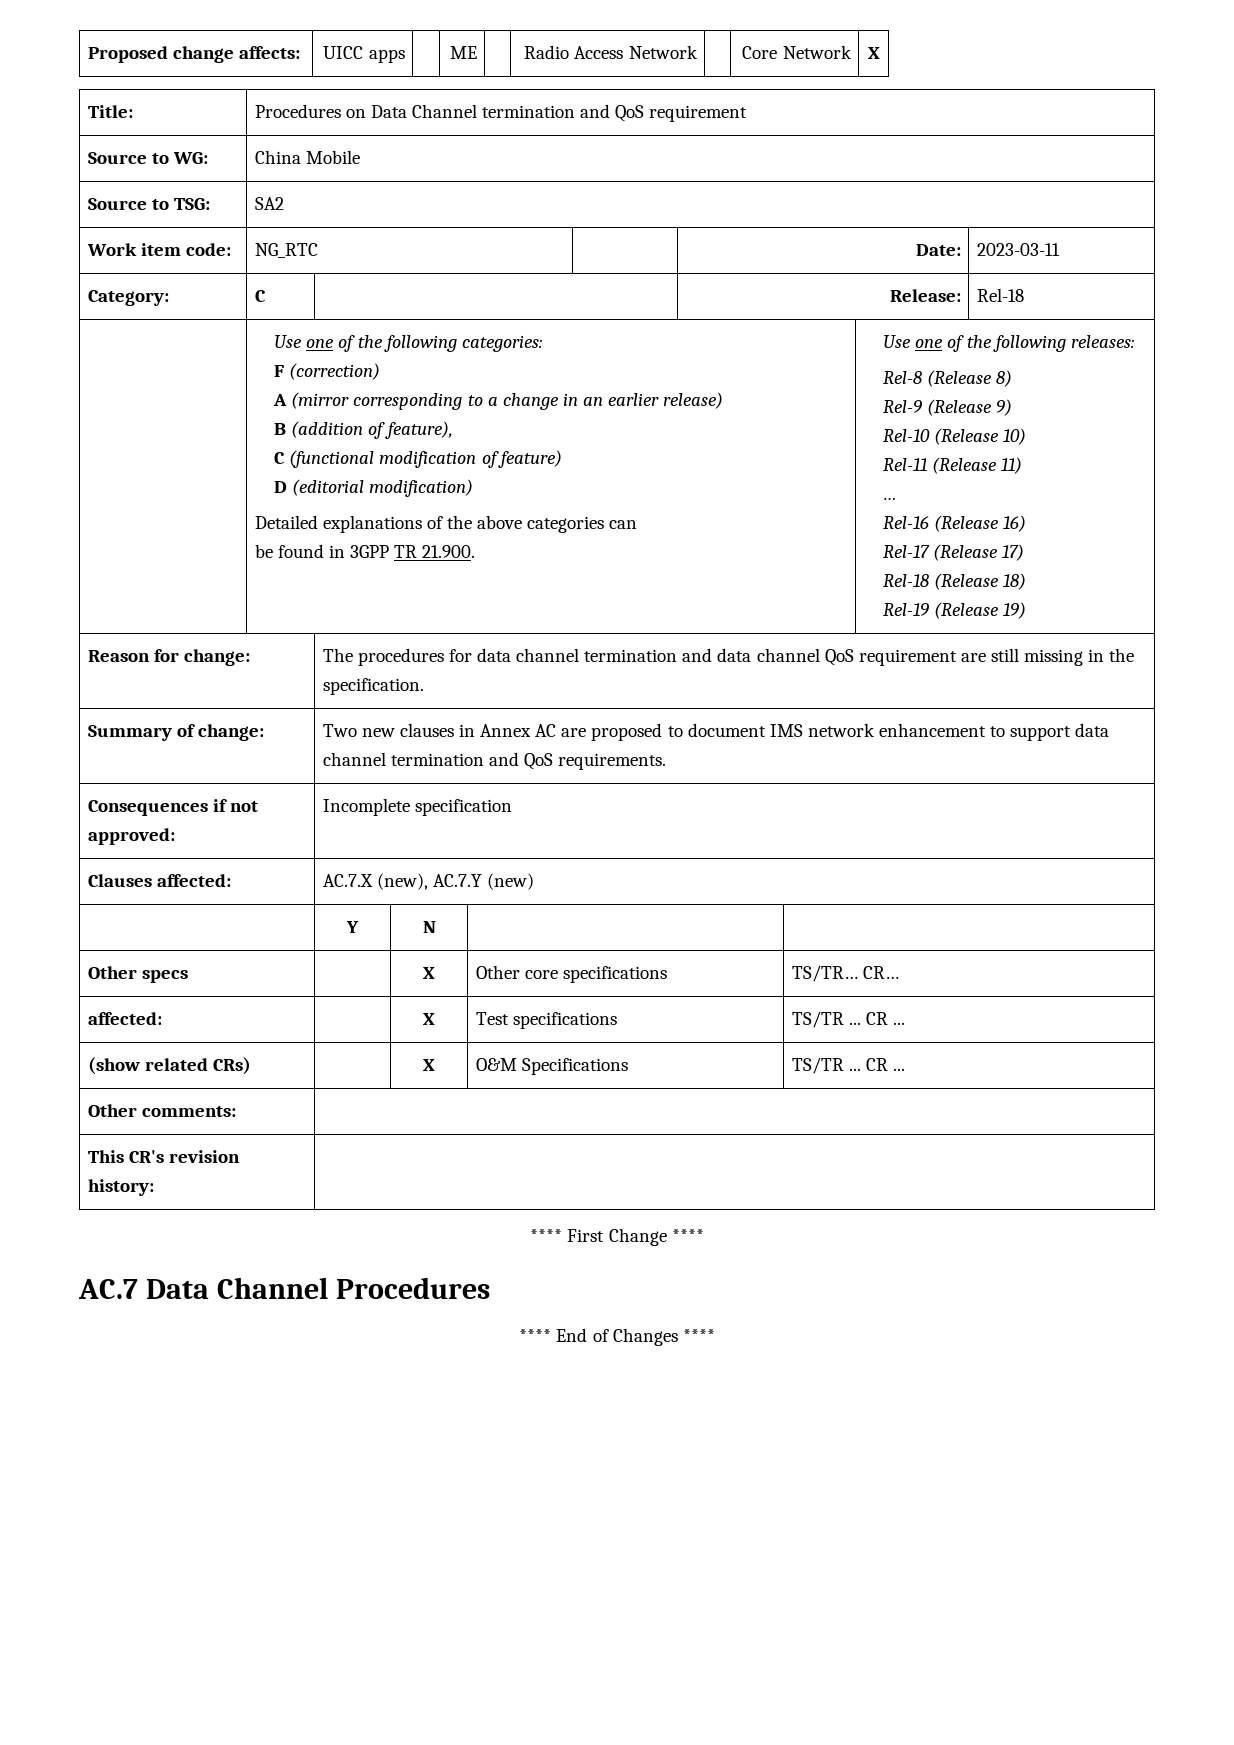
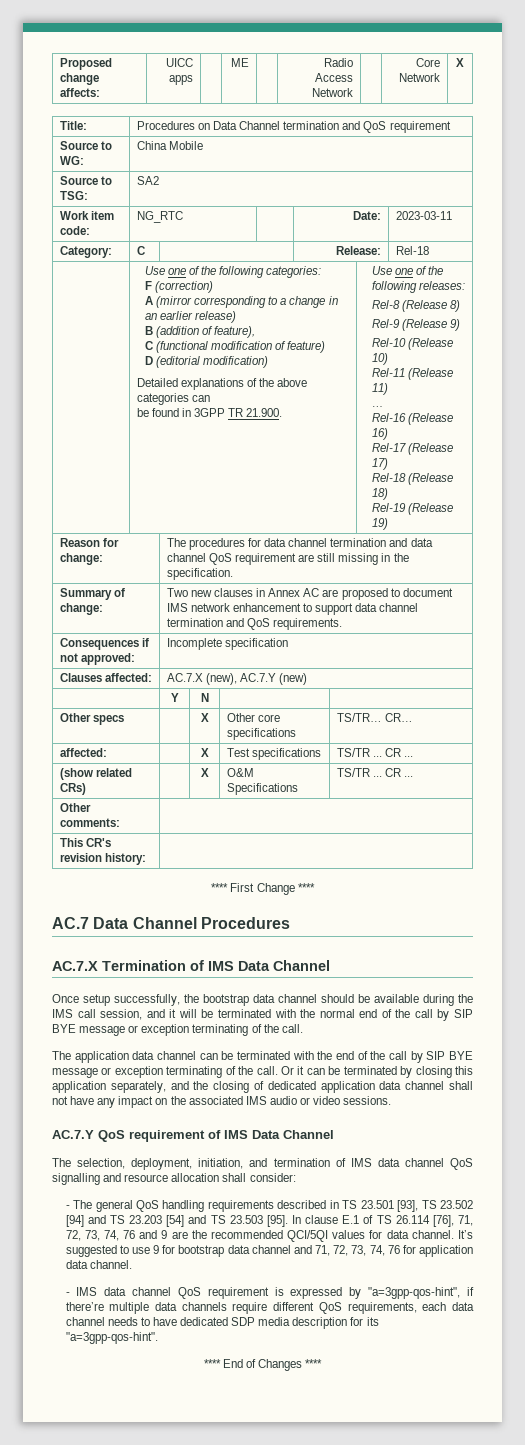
(490, 1288) none -> [52,960,330,971] [52,994,473,1006] [52,1009,473,1021] [52,1024,303,1036] [52,1051,474,1063] [52,1066,473,1078] [52,1081,474,1093] [52,1096,392,1108] [52,1130,334,1142] [52,1158,474,1170] [52,1173,296,1185] [65,1200,474,1212] [65,1215,474,1227] [65,1230,474,1242] [65,1245,474,1257] [65,1260,132,1269] [65,1287,474,1299] [65,1302,474,1314] [65,1317,379,1329] [65,1332,158,1344] // AC.7.X Termination of IMS Data Channel // Once setup successfully, the bootstrap data channel should be available during the IMS call session, and it will be terminated with the normal end of the call by SIP BYE message or exception terminating of the call. // The application data channel can be terminated with the end of the call by SIP BYE message or exception terminating of the call. Or it can be terminated by closing this application separately, and the closing of dedicated application data channel shall not have any impact on the associated IMS audio or video sessions. // AC.7.Y QoS requirement of IMS Data Channel // The selection, deployment, initiation, and termination of IMS data channel QoS signalling and resource allocation shall consider: // - The general QoS handling requirements described in TS 23.501 [93], TS 23.502 [94] and TS 23.203 [54] and TS 23.503 [95]. In clause E.1 of TS 26.114 [76], 71, 72, 73, 74, 76 and 9 are the recommended QCI/5QI values for data channel. It’s suggested to use 9 for bootstrap data channel and 71, 72, 73, 74, 76 for application data channel. // - IMS data channel QoS requirement is expressed by "a=3gpp-qos-hint", if there’re multiple data channels require different QoS requirements, each data channel needs to have dedicated SDP media description for its "a=3gpp-qos-hint".

